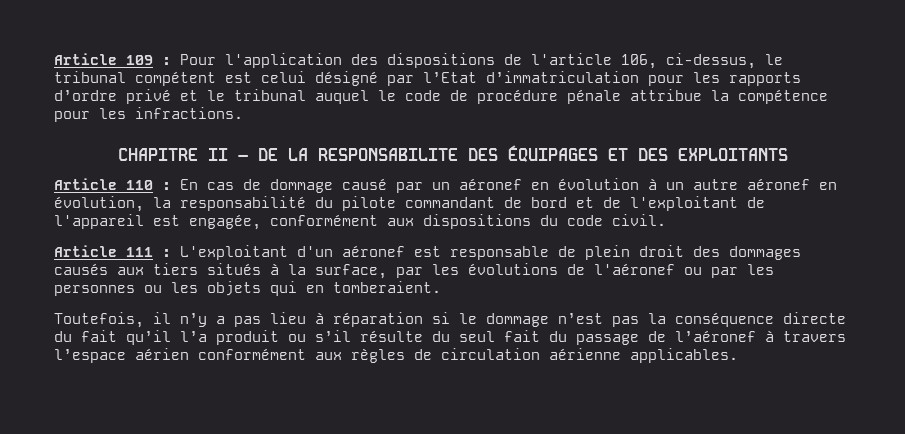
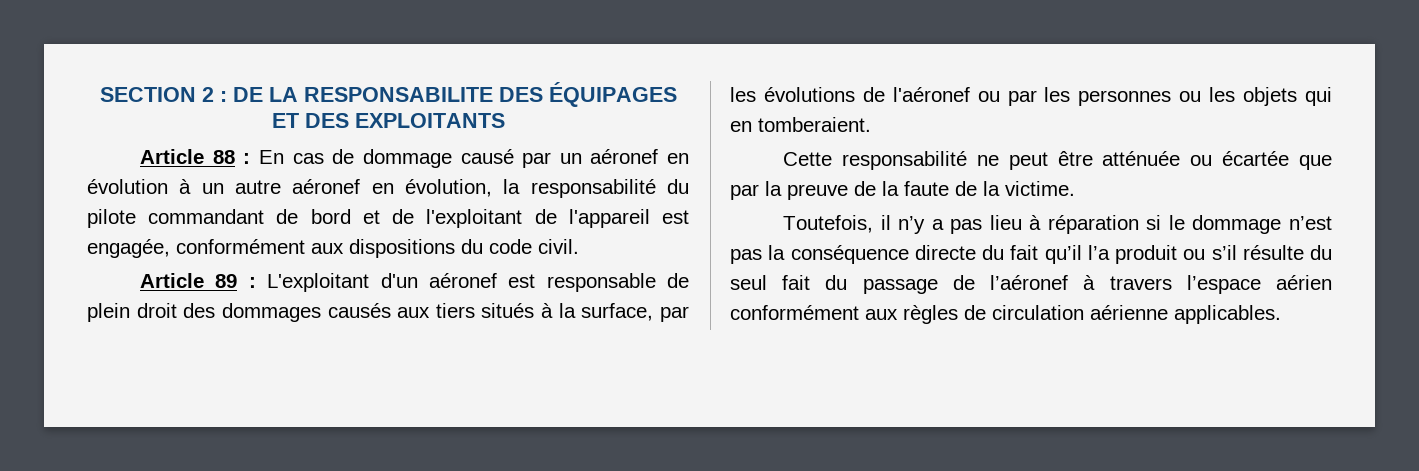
[54,53,783,69] [54,71,801,86] [54,89,828,104] [54,107,243,122] [117,148,248,161] Article 109 : Pour l'application des dispositions de l'article 106, ci-dessus, le tribunal compétent est celui désigné par l’Etat d’immatriculation pour les rapports d’ordre privé et le tribunal auquel le code de procédure pénale attribue la compétence pour les infractions. // CHAPITRE II – -> [99,87,227,102] SECTION 2 :
[126,180,153,190] 110 -> [212,150,235,164] 88
[126,247,153,257] 111 -> [215,274,238,288] 89
(441, 287) none -> [783,151,1332,170] [730,181,1075,200] // Cette responsabilité ne peut être atténuée ou écartée que par la preuve de la faute de la victime.

